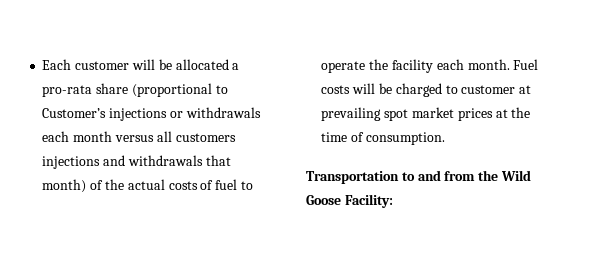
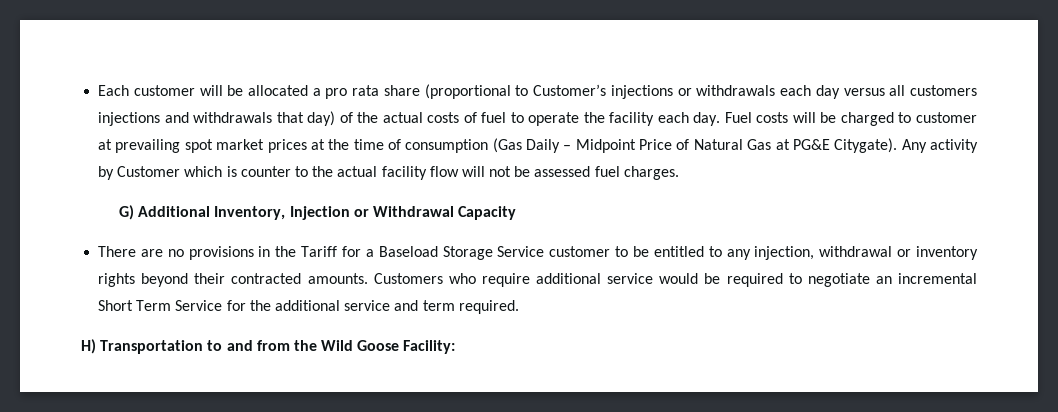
[42,85,93,97] pro-rata -> [325,85,380,99] pro rata
[73,131,113,142] month -> [815,85,840,99] day
[42,179,87,193] month) -> [307,111,336,126] day)
[467,59,510,70] month. -> [693,112,721,126] day.
[365,132,445,145] consumption. // -> [405,138,979,153] [98,166,679,180] [119,205,517,220] [98,246,978,260] [98,273,978,287] [98,300,519,314] [81,339,96,354] consumption (Gas Daily – Midpoint Price of Natural Gas at PG&E Citygate). Any activity by Customer which is counter to the actual facility flow will not be assessed fuel charges. // G) Additional Inventory, Injection or Withdrawal Capacity // There are no provisions in the Tariff for a Baseload Storage Service customer to be entitled to any injection, withdrawal or inventory rights beyond their contracted amounts. Customers who require additional service would be required to negotiate an incremental Short Term Service for the additional service and term required. // H)

